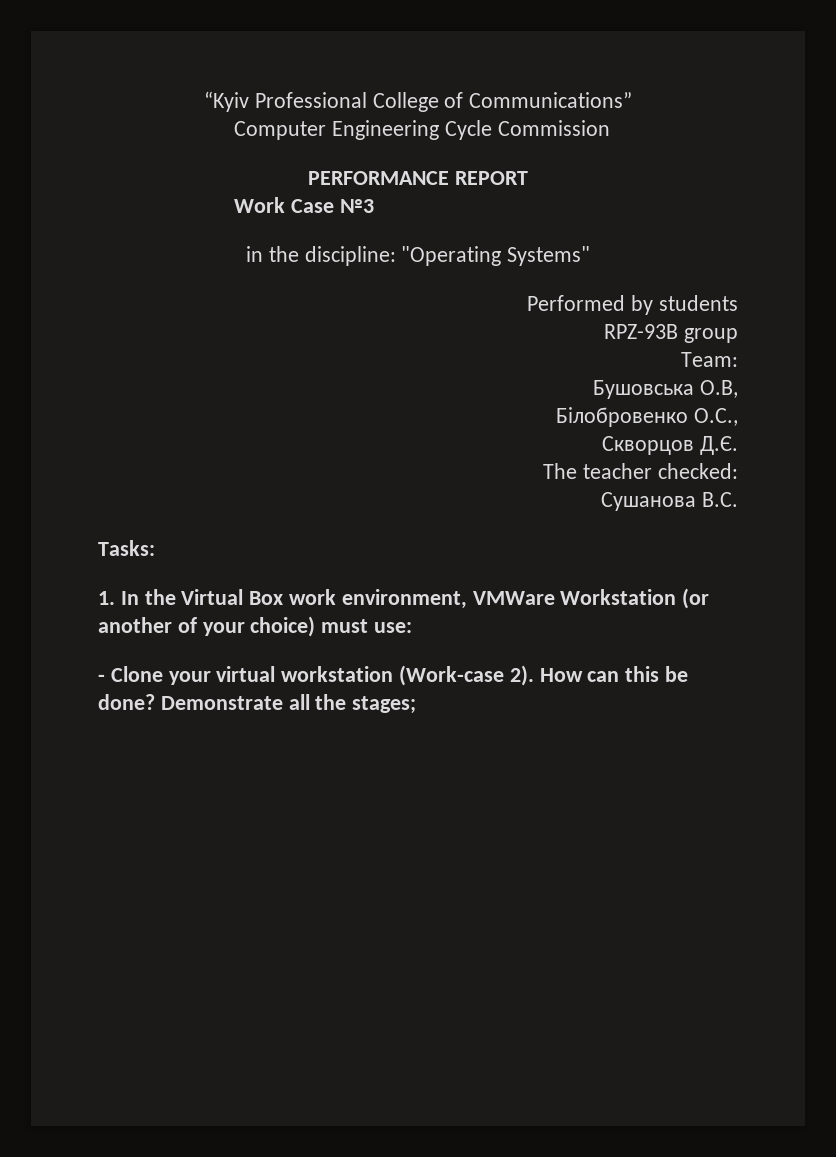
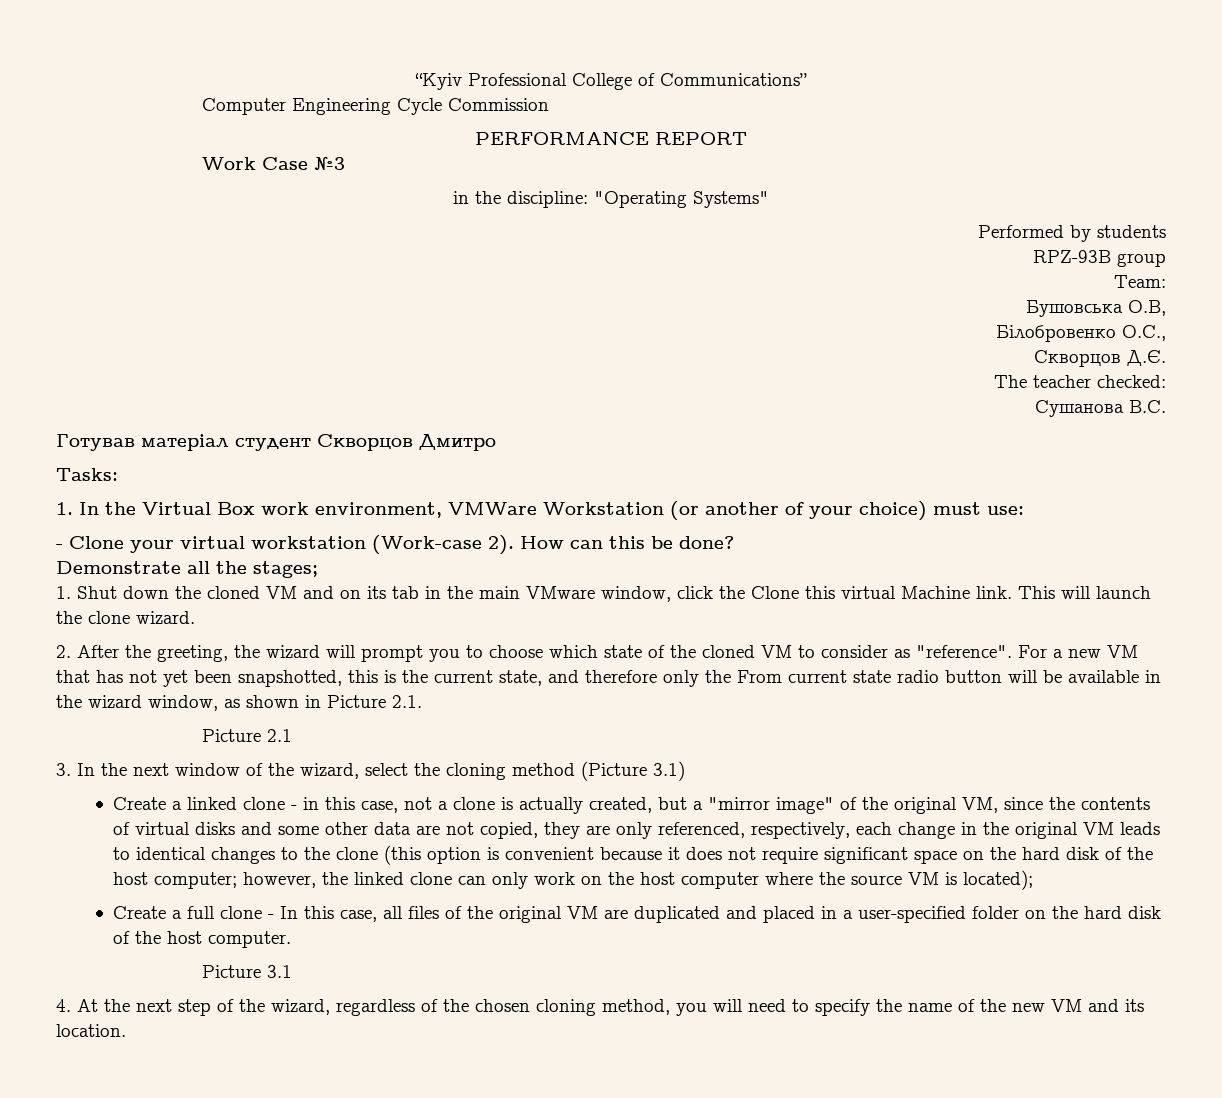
(738, 499) none -> [56,434,496,451] // Готував матеріал студент Скворцов Дмитро
(155, 702) none -> (734, 542) //
(417, 705) none -> [56,586,1151,602] [56,611,195,624] [56,645,1138,662] [56,670,1161,687] [56,695,422,711] [201,729,292,742] [56,761,685,781] [113,797,1151,814] [113,822,1161,839] [113,845,1154,865] [113,870,1034,890] [113,906,1162,923] [113,931,292,948] [201,965,292,978] [56,999,1144,1016] [56,1024,126,1037] // 1. Shut down the cloned VM and on its tab in the main VMware window, click the Clone this virtual Machine link. This will launch the clone wizard. // 2. After the greeting, the wizard will prompt you to choose which state of the cloned VM to consider as "reference". For a new VM that has not yet been snapshotted, this is the current state, and therefore only the From current state radio button will be available in the wizard window, as shown in Picture 2.1. // Picture 2.1 // 3. In the next window of the wizard, select the cloning method (Picture 3.1) // Create a linked clone - in this case, not a clone is actually created, but a "mirror image" of the original VM, since the contents of virtual disks and some other data are not copied, they are only referenced, respectively, each change in the original VM leads to identical changes to the clone (this option is convenient because it does not require significant space on the hard disk of the host computer; however, the linked clone can only work on the host computer where the source VM is located); // Create a full clone - In this case, all files of the original VM are duplicated and placed in a user-specified folder on the hard disk of the host computer. // Picture 3.1 // 4. At the next step of the wizard, regardless of the chosen cloning method, you will need to specify the name of the new VM and its location.

